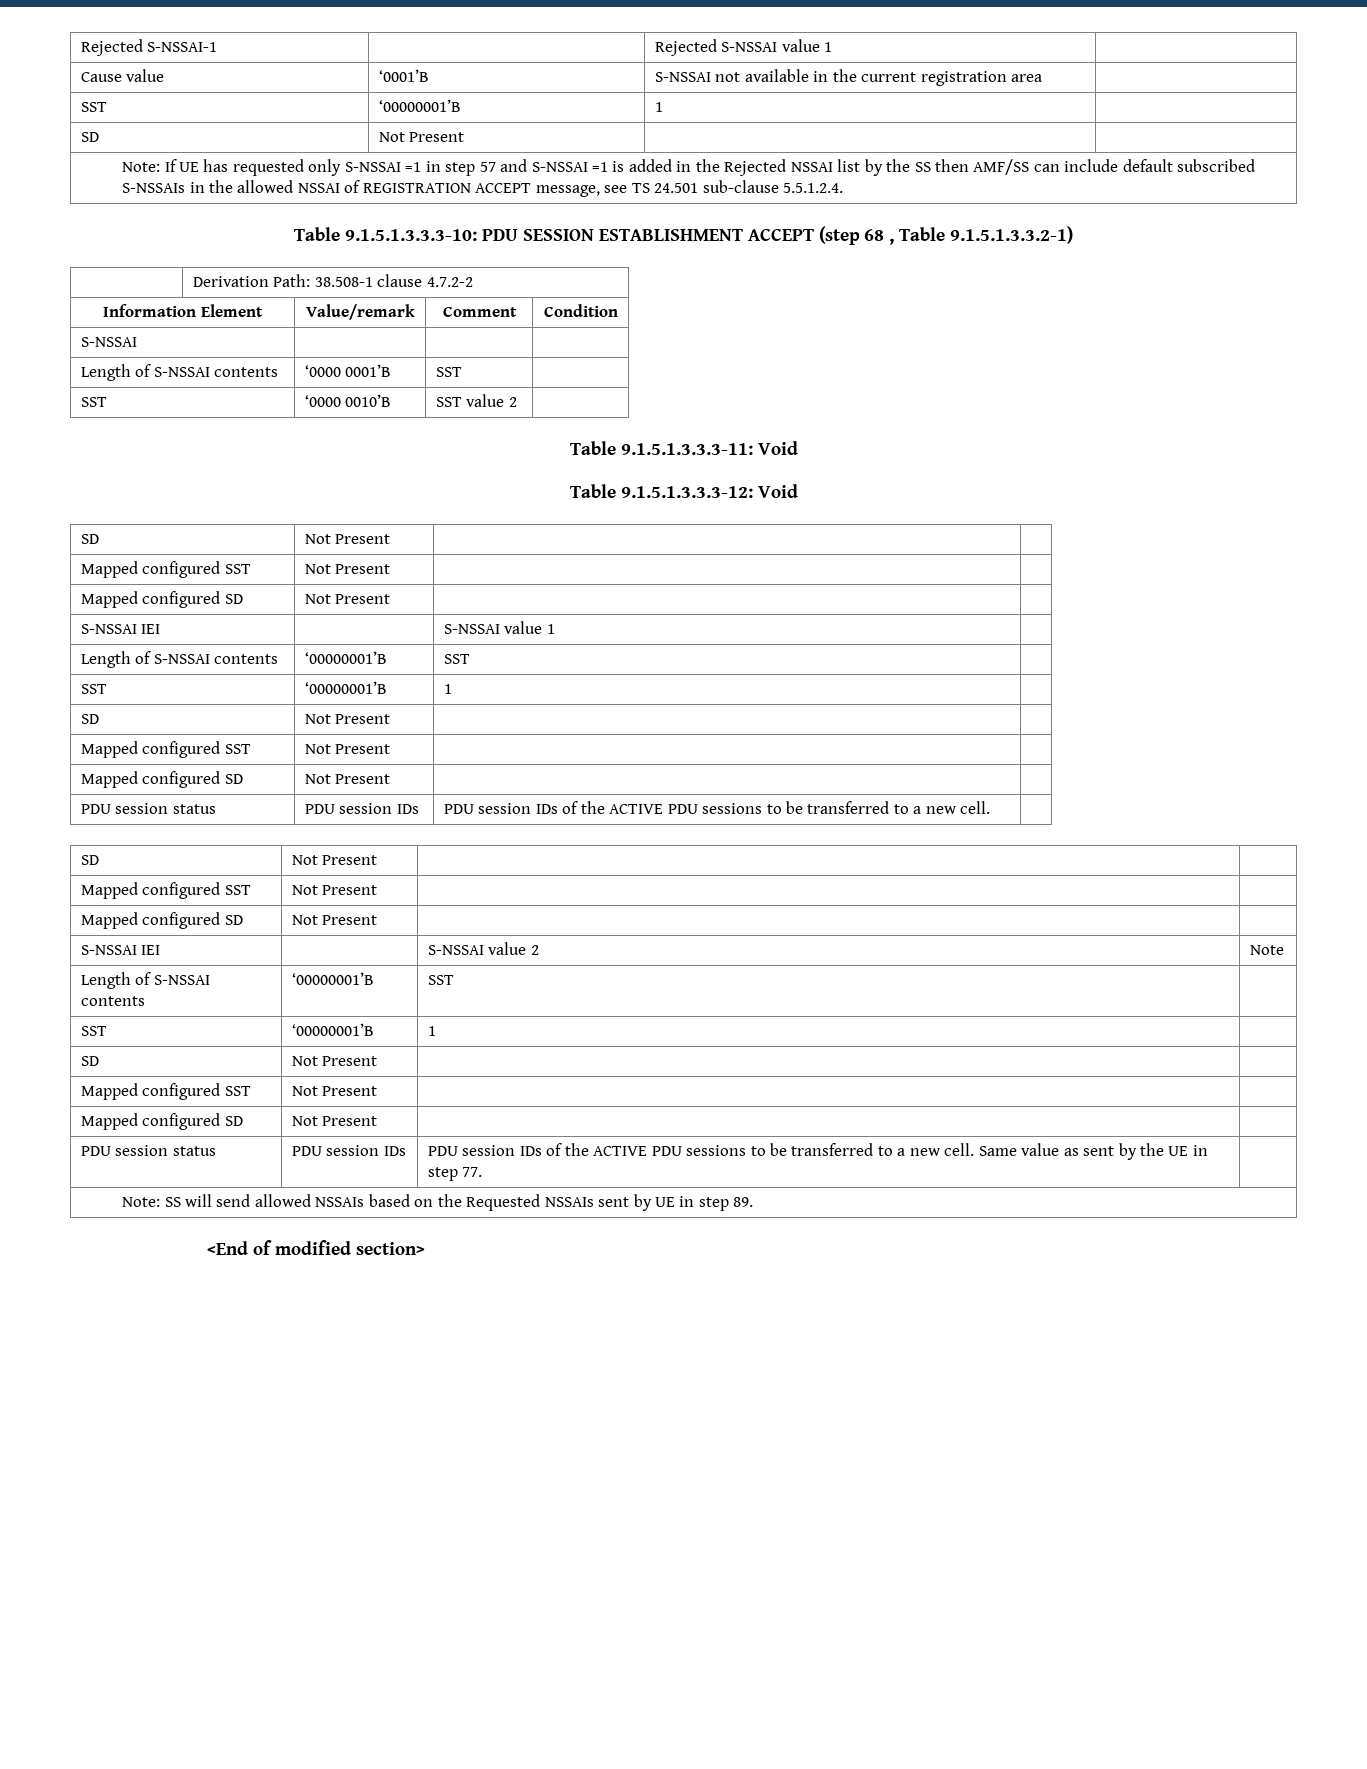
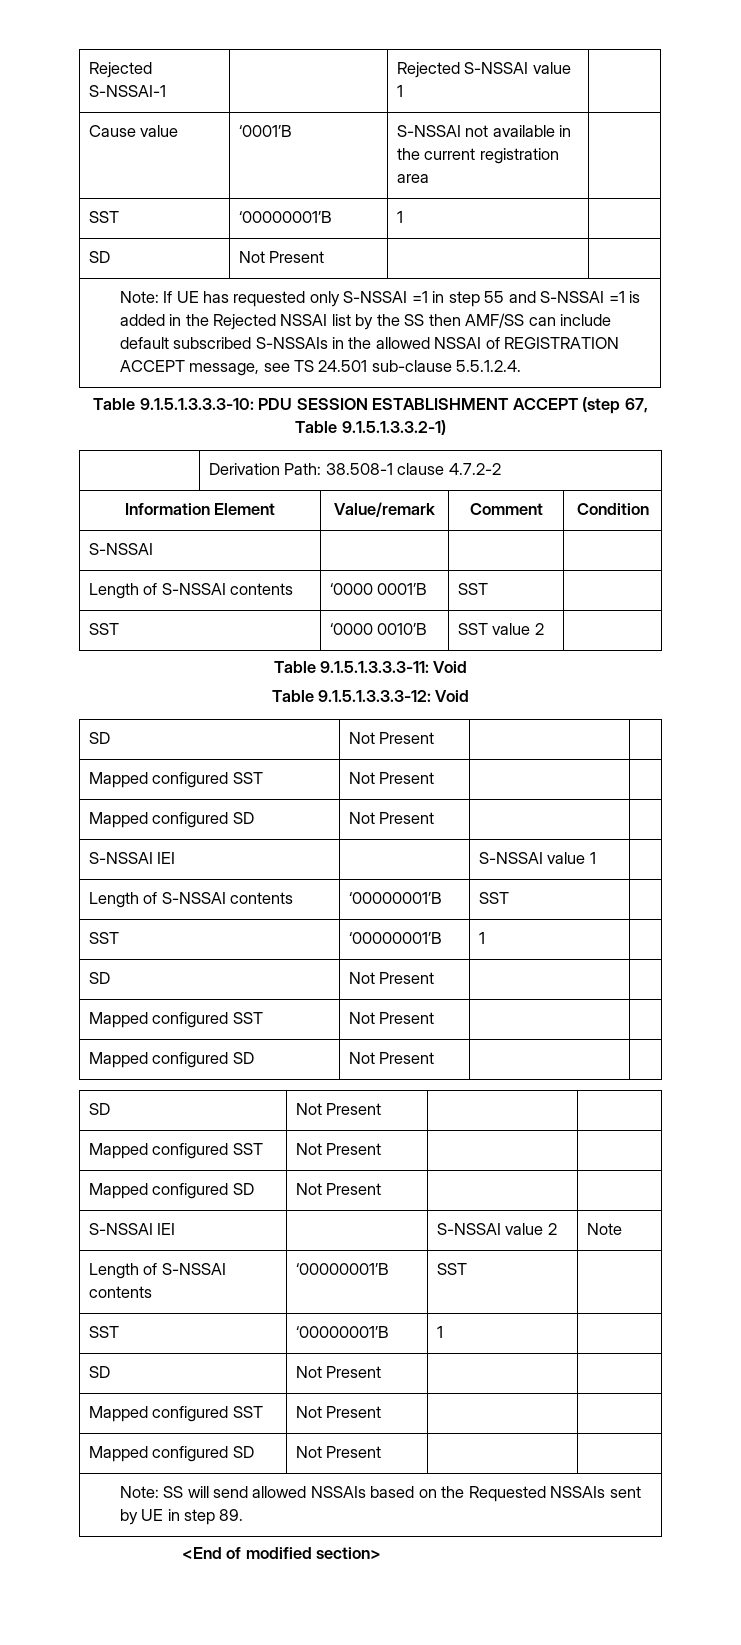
[479,162,496,172] 57 -> [484,291,505,303] 55
[864,229,895,245] 68 , -> [624,398,648,413] 67,
[80,803,216,814] [304,803,419,814] [443,801,991,814] // PDU session status | PDU session IDs | PDU session IDs of the ACTIVE PDU sessions to be transferred to a new cell. | -> (435, 1058) none
[80,1145,216,1156] [291,1145,406,1156] [427,1143,1208,1160] [427,1167,483,1181] // PDU session status | PDU session IDs | PDU session IDs of the ACTIVE PDU sessions to be transferred to a new cell. Same value as sent by the UE in step 77. | -> (382, 1452) none

